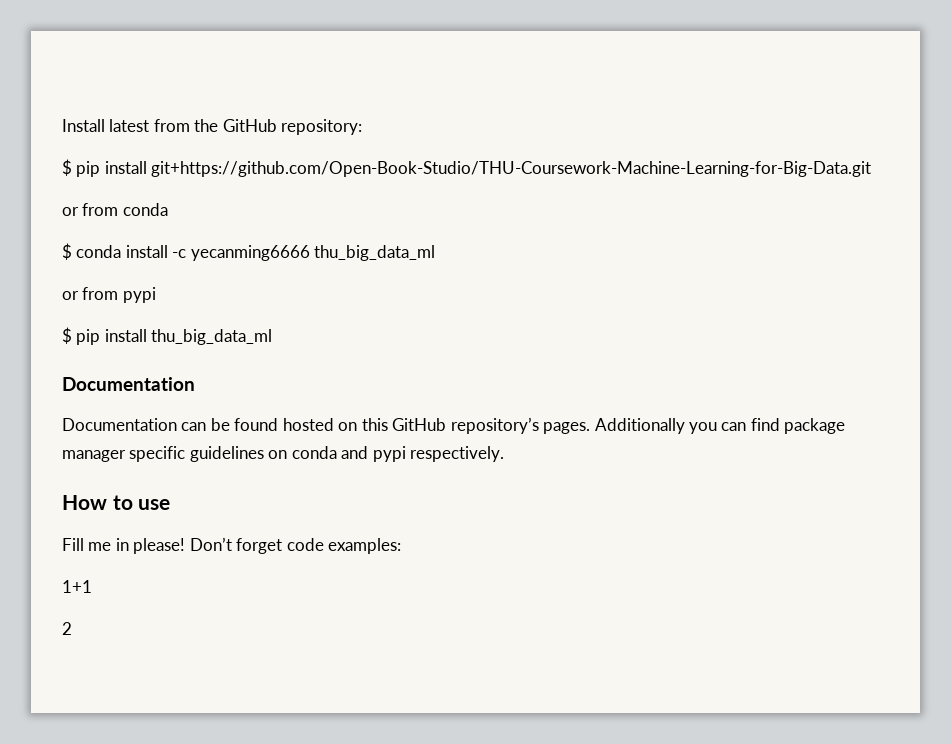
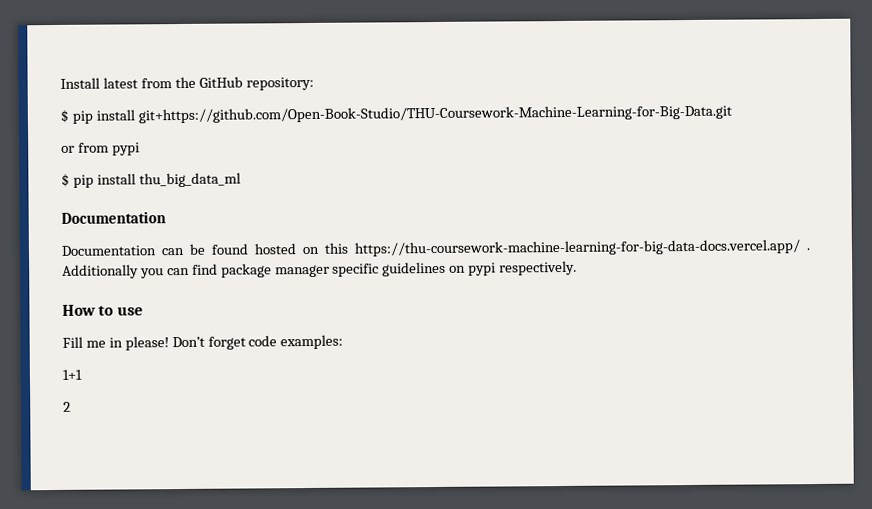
[62,203,168,216] [62,243,436,261] // or from conda // $ conda install -c yecanming6666 thu_big_data_ml -> (732, 114) none
[392,417,591,434] GitHub repository’s pages. -> [354,239,810,257] https://thu-coursework-machine-learning-for-big-data-docs.vercel.app/ .
[291,446,369,459] conda and -> (467, 269) none

